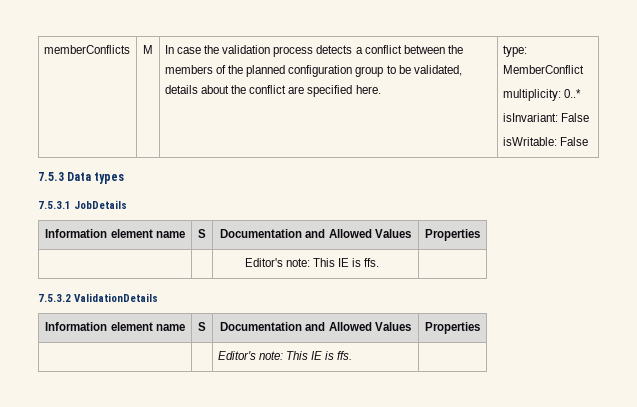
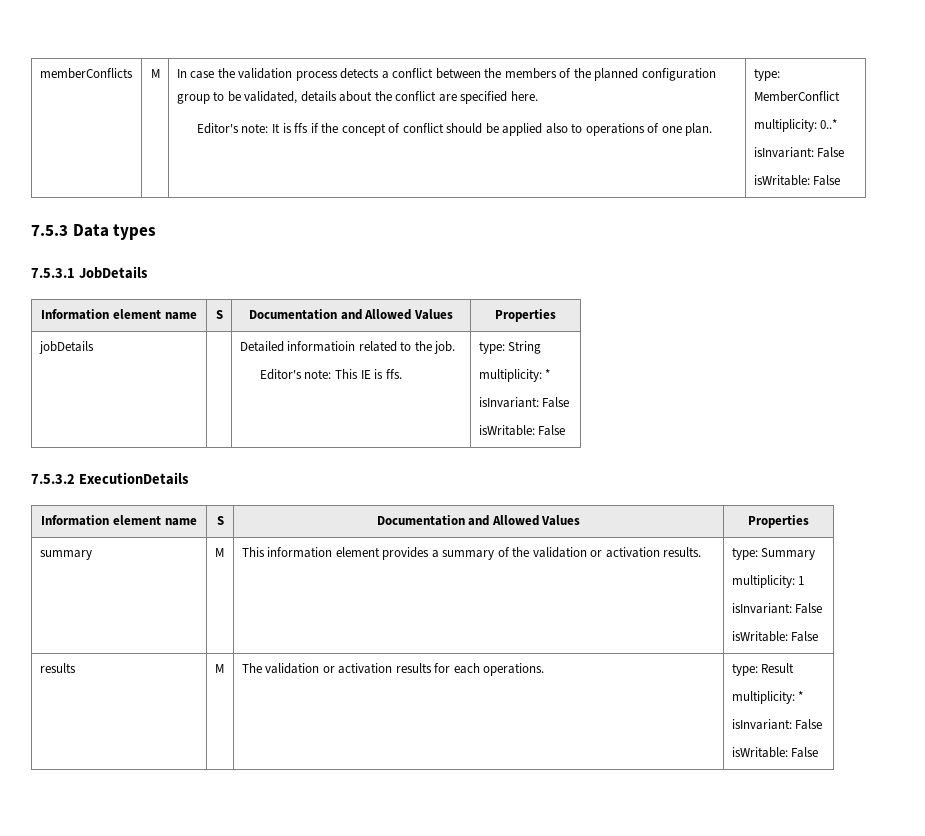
(381, 89) none -> [196,123,713,136] // Editor's note: It is ffs if the concept of conflict should be applied also to operations of one plan.
[244,258,380,267] | | Editor's note: This IE is ffs. | -> [38,341,94,354] [239,341,456,354] [259,369,402,380] [478,341,542,354] [478,369,551,382] [478,397,570,408] [478,425,566,436] jobDetails | | Detailed informatioin related to the job. // Editor's note: This IE is ffs. | type: String // multiplicity: * // isInvariant: False // isWritable: False
[74,293,158,302] [45,322,185,331] [198,322,206,331] [220,322,411,331] [425,322,480,334] [217,351,353,360] ValidationDetails // Information element name | S | Documentation and Allowed Values | Properties // | | Editor's note: This IE is ffs. | -> [78,472,189,485] [41,515,197,526] [216,516,224,525] [376,515,581,526] [748,515,809,528] [39,550,92,560] [214,548,224,557] [241,547,702,560] [731,547,816,560] [731,575,805,588] [731,603,823,614] [731,631,819,642] [39,663,76,673] [214,664,224,673] [241,663,545,676] [731,663,795,676] [731,691,804,704] [731,719,823,730] [731,747,819,758] ExecutionDetails // Information element name | S | Documentation and Allowed Values | Properties // summary | M | This information element provides a summary of the validation or activation results. | type: Summary // multiplicity: 1 // isInvariant: False // isWritable: False // results | M | The validation or activation results for each operations. | type: Result // multiplicity: * // isInvariant: False // isWritable: False

